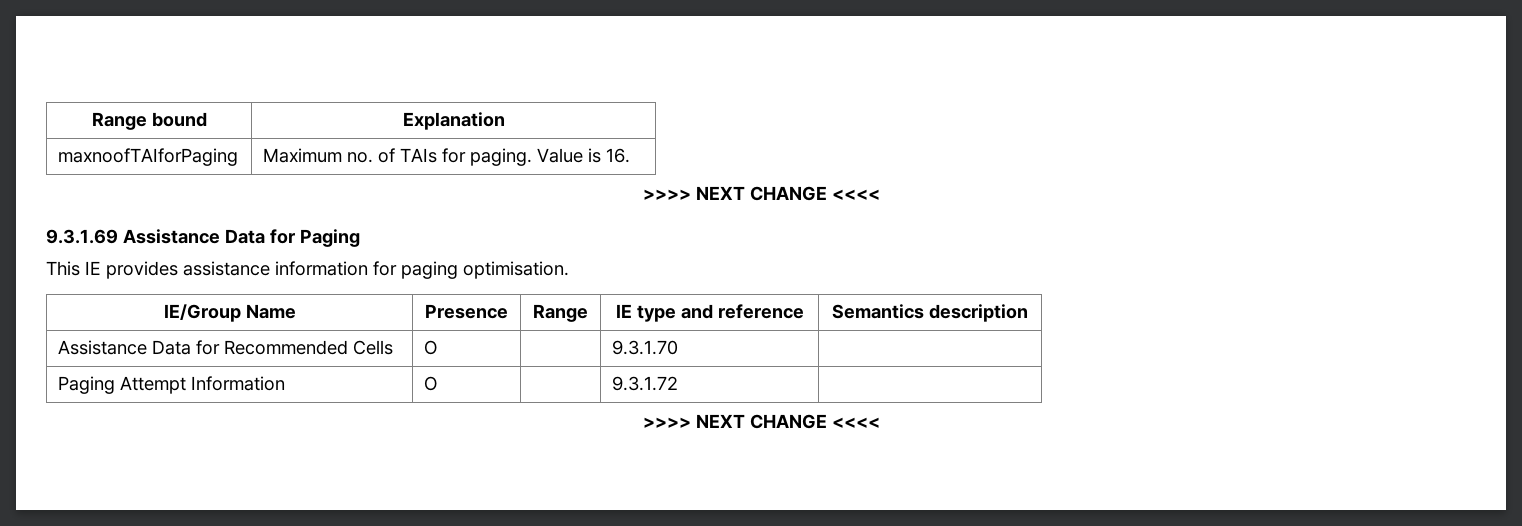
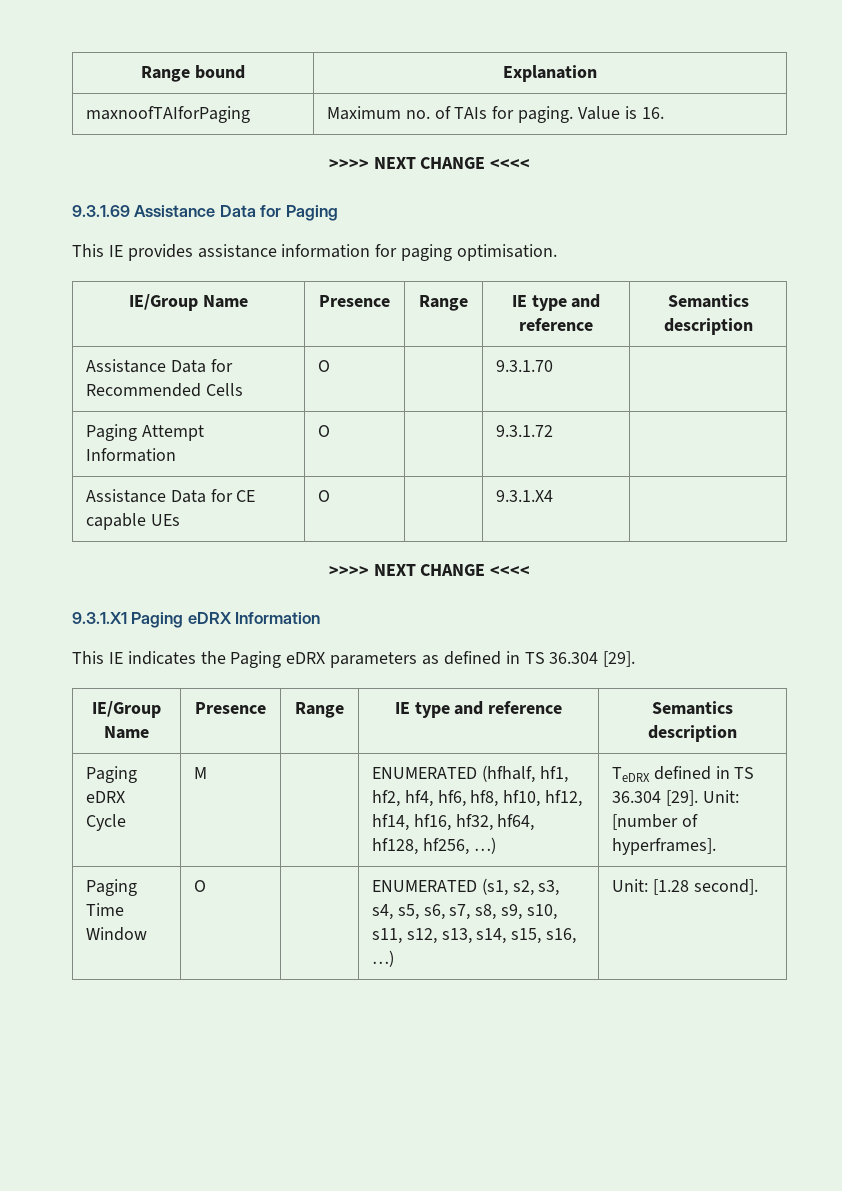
[642,414,880,429] // >>>> NEXT CHANGE <<<< -> [85,489,256,503] [85,513,180,530] [317,490,330,502] [495,490,553,502] [328,564,531,576] [72,612,321,628] [72,651,636,668] [92,701,161,718] [104,726,149,739] [195,702,266,714] [295,702,344,718] [394,701,563,718] [652,701,733,715] [648,725,737,742] [85,766,137,783] [85,791,125,803] [85,814,126,831] [193,767,207,779] [371,765,568,783] [371,790,583,807] [371,814,535,831] [371,837,496,855] [611,766,755,782] [611,790,739,806] [611,814,698,830] [611,838,716,855] [85,879,137,896] [85,903,124,916] [85,927,147,941] [193,880,206,892] [371,878,560,896] [371,904,558,920] [371,928,577,944] [371,950,394,967] [611,879,758,895] // Assistance Data for CE capable UEs | O | | 9.3.1.X4 | // >>>> NEXT CHANGE <<<< // 9.3.1.X1 Paging eDRX Information // This IE indicates the Paging eDRX parameters as defined in TS 36.304 [29]. // IE/Group Name | Presence | Range | IE type and reference | Semantics description // Paging eDRX Cycle | M | | ENUMERATED (hfhalf, hf1, hf2, hf4, hf6, hf8, hf10, hf12, hf14, hf16, hf32, hf64, hf128, hf256, …) | TeDRX defined in TS 36.304 [29]. Unit: [number of hyperframes]. // Paging Time Window | O | | ENUMERATED (s1, s2, s3, s4, s5, s6, s7, s8, s9, s10, s11, s12, s13, s14, s15, s16, …) | Unit: [1.28 second].

